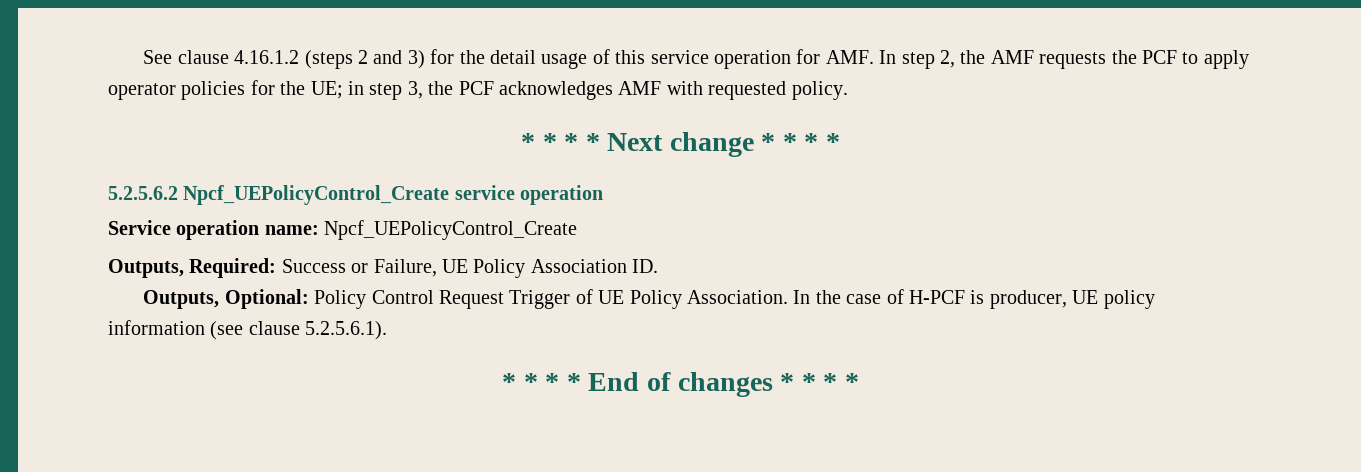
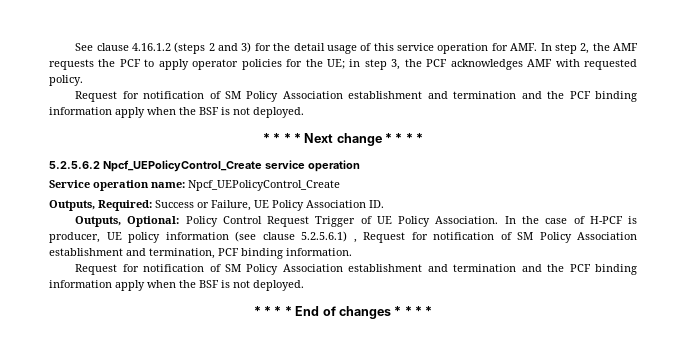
(848, 90) none -> [75,91,637,102] [49,107,304,118] // Request for notification of SM Policy Association establishment and termination and the PCF binding information apply when the BSF is not deployed.
[305,321,388,340] 5.2.5.6.1). -> [301,231,637,243] [49,248,352,259] [75,264,637,275] [49,280,304,291] 5.2.5.6.1) , Request for notification of SM Policy Association establishment and termination, PCF binding information. // Request for notification of SM Policy Association establishment and termination and the PCF binding information apply when the BSF is not deployed.

